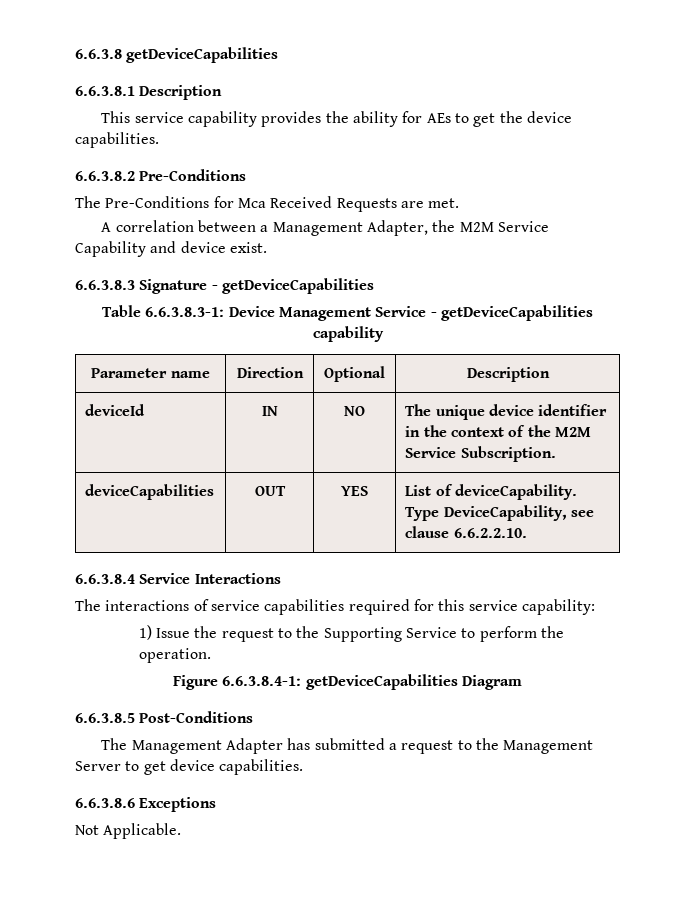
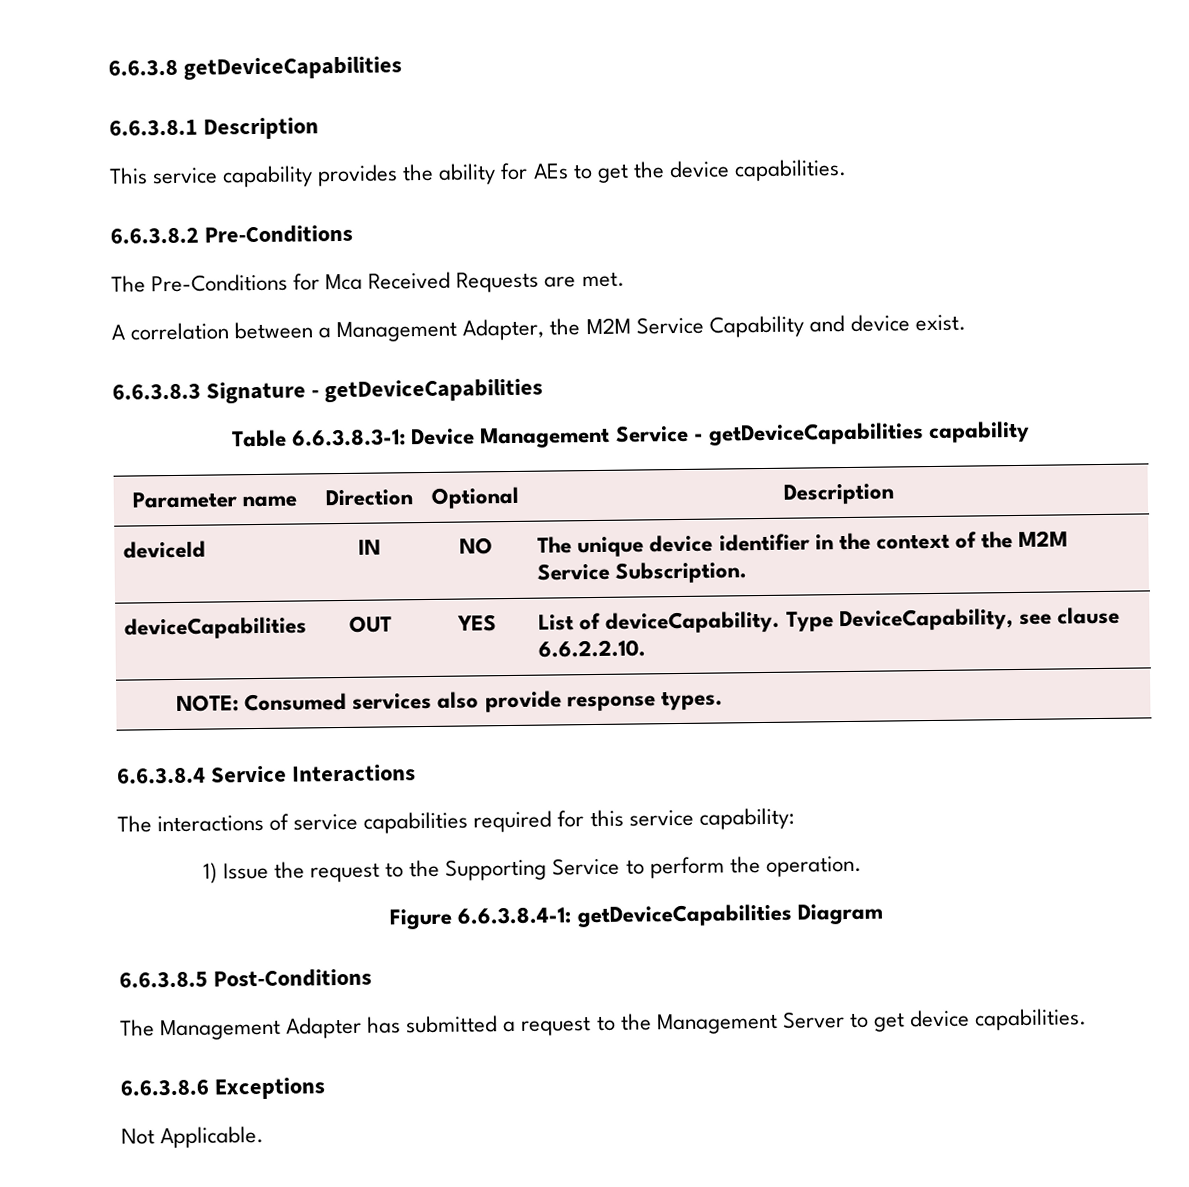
(527, 533) none -> [176,690,723,713] // NOTE: Consumed services also provide response types.

